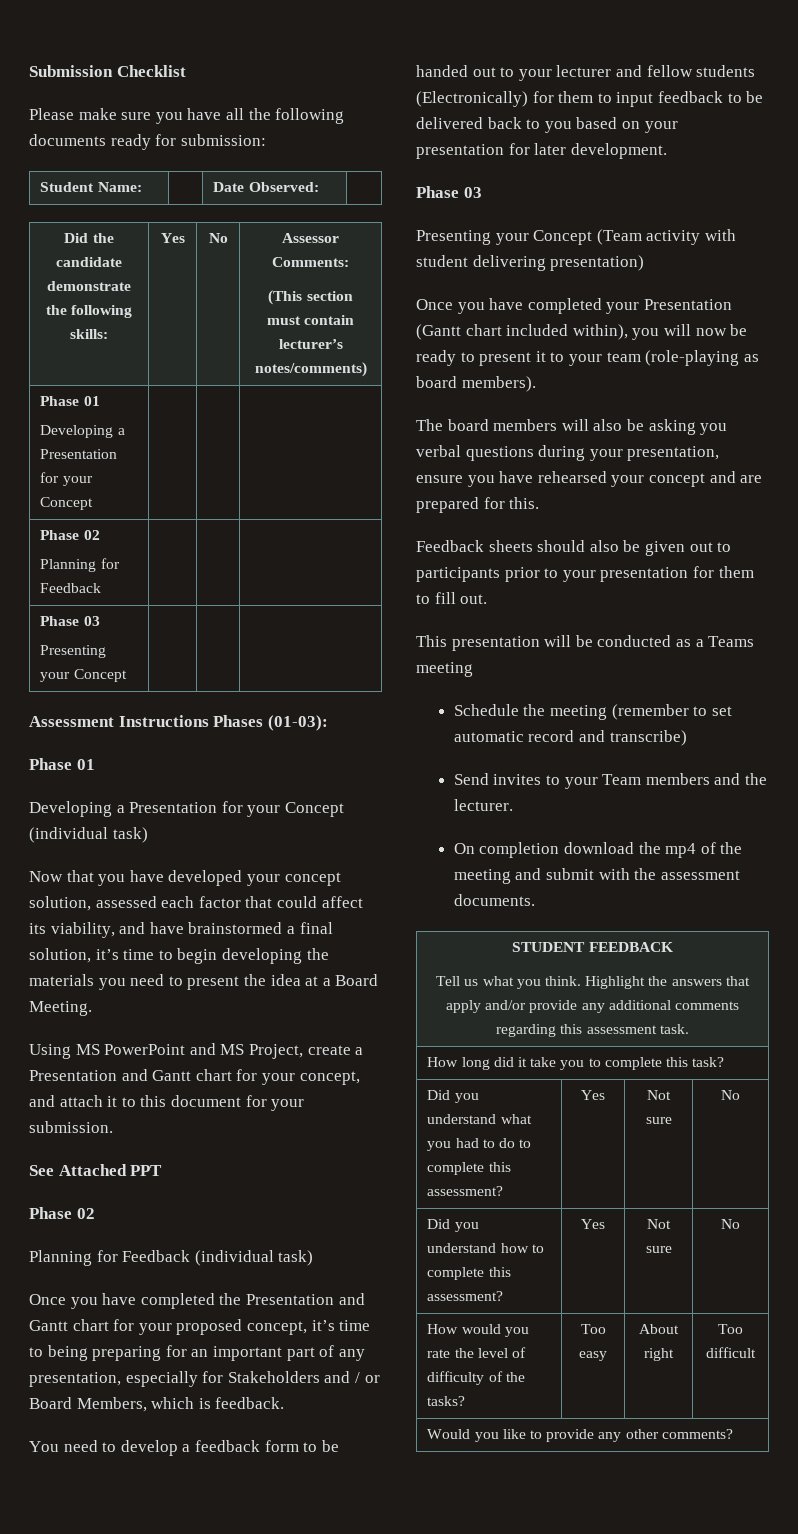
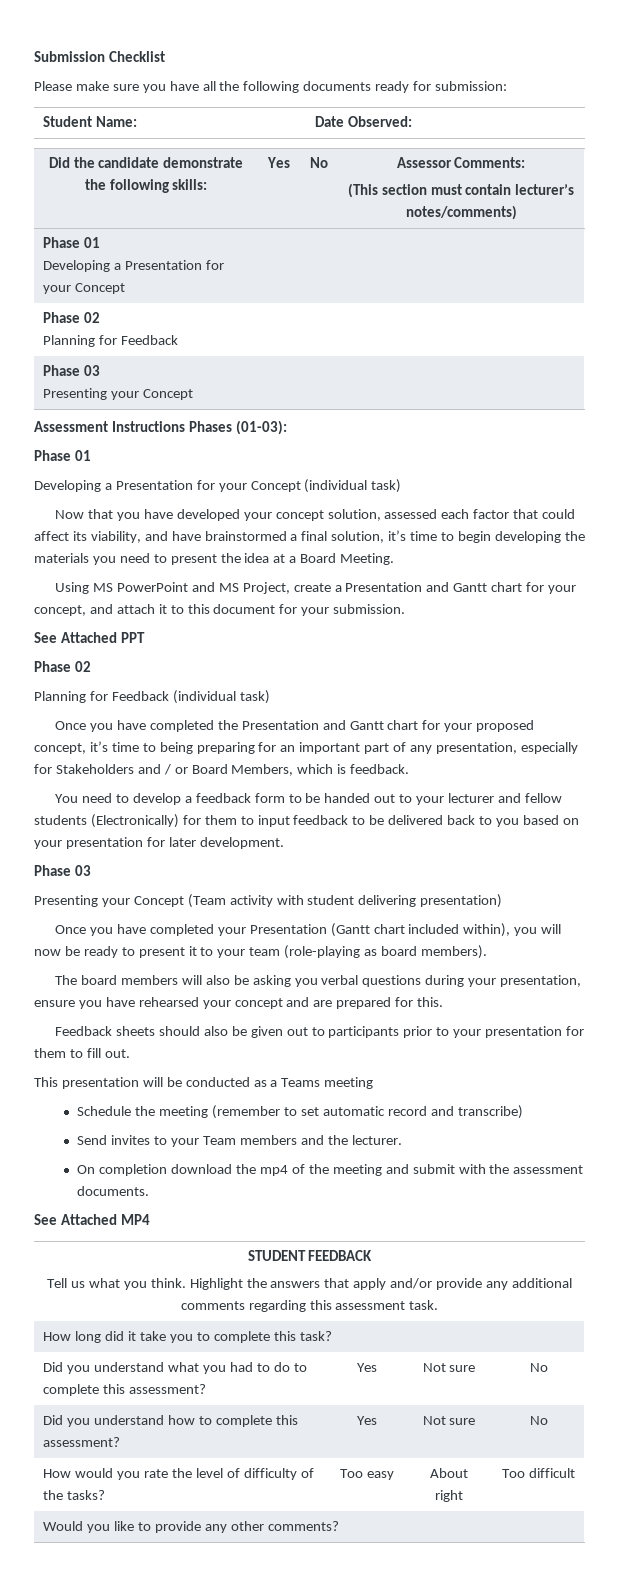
(535, 900) none -> [34,1214,150,1225] // See Attached MP4

